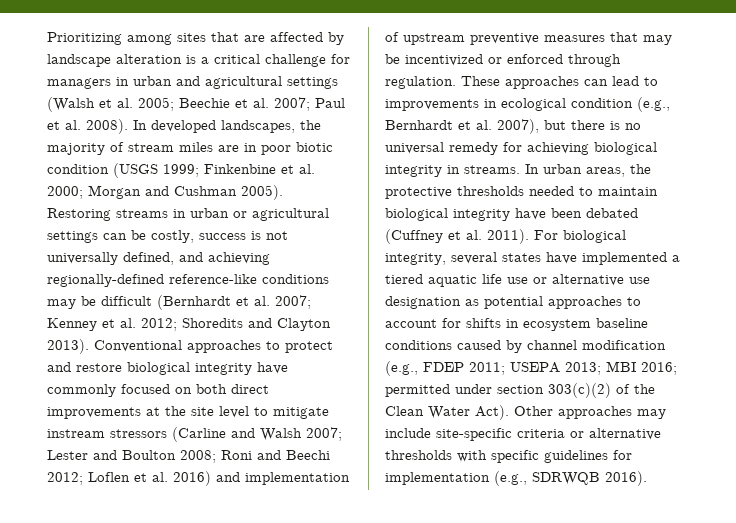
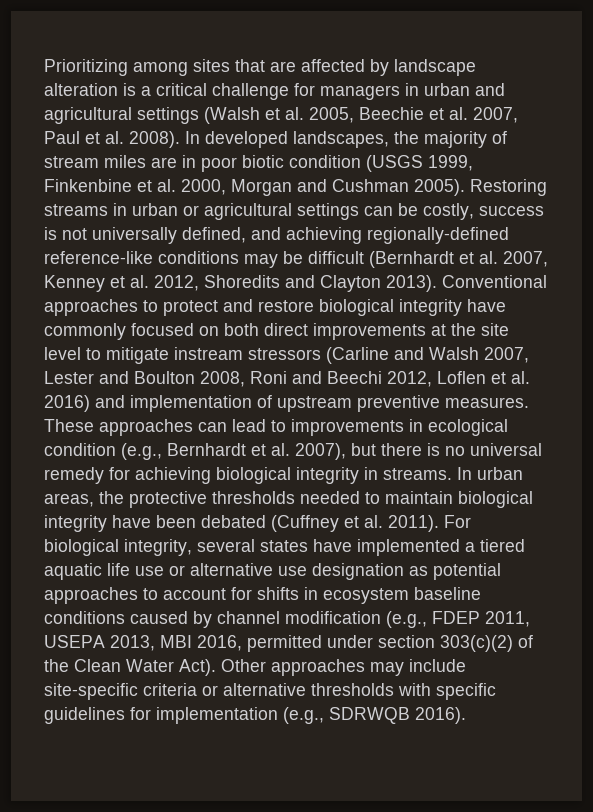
[138,97,174,111] 2005; -> [309,107,354,123] 2005,
[274,97,310,111] 2007; -> [473,107,518,123] 2007,
[163,164,199,177] 1999; -> [428,155,473,171] 1999,
[47,186,83,199] 2000; -> [181,179,226,195] 2000,
[275,295,311,309] 2007; -> [503,251,548,267] 2007,
[141,318,177,331] 2012; -> [154,275,199,291] 2012,
[306,427,342,441] 2007; -> [484,347,529,363] 2007,
[180,450,216,463] 2008; -> [200,371,245,387] 2008,
[47,472,83,485] 2012; -> [387,371,432,387] 2012,
[544,32,672,45] [385,54,621,67] [385,76,456,89] measures that may be incentivized or enforced through regulation. -> [445,397,529,408] measures.
[469,361,677,375] 2011; USEPA 2013; MBI 2016; -> [485,611,530,627] [44,635,242,651] 2011, USEPA 2013, MBI 2016,

